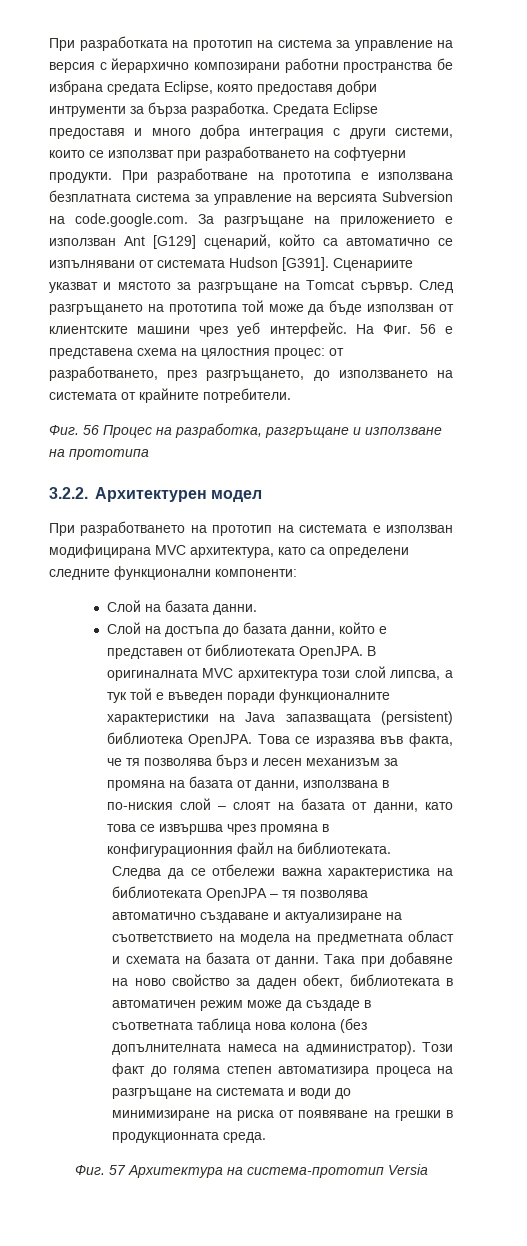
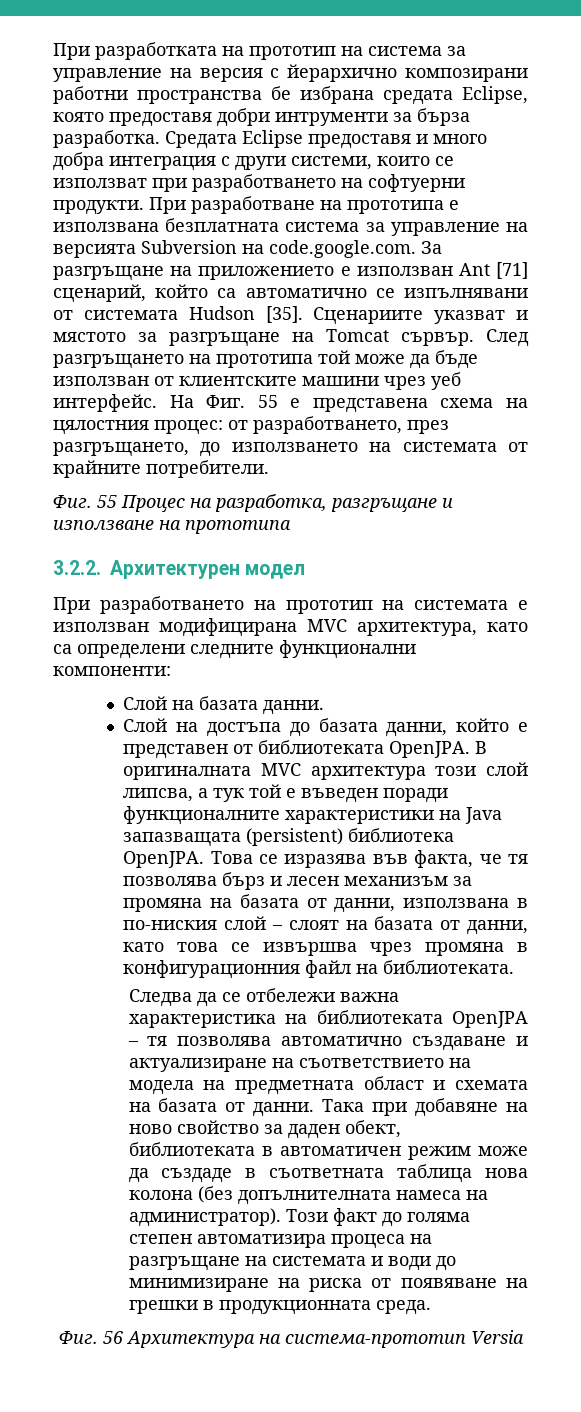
[153,235,196,249] [G129] -> [496,262,529,279] [71]
[282,257,329,271] [G391]. -> [265,306,303,323] [35].
[419,324,436,334] 56 -> [257,395,278,408] 55
[83,425,99,435] 56 -> [97,495,117,508] 55
[108,1165,126,1175] 57 -> [102,1331,123,1344] 56

